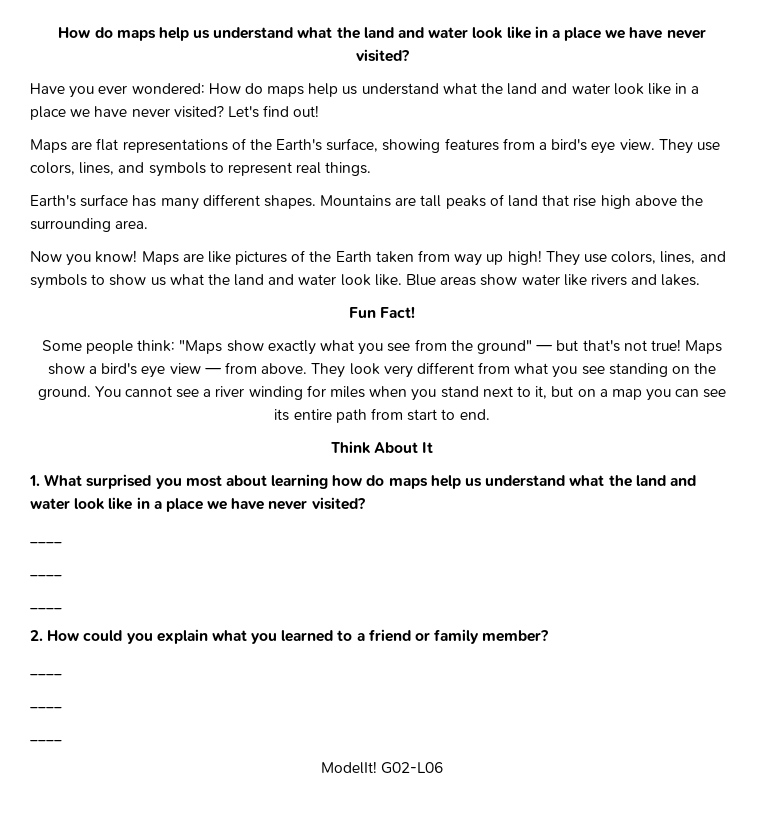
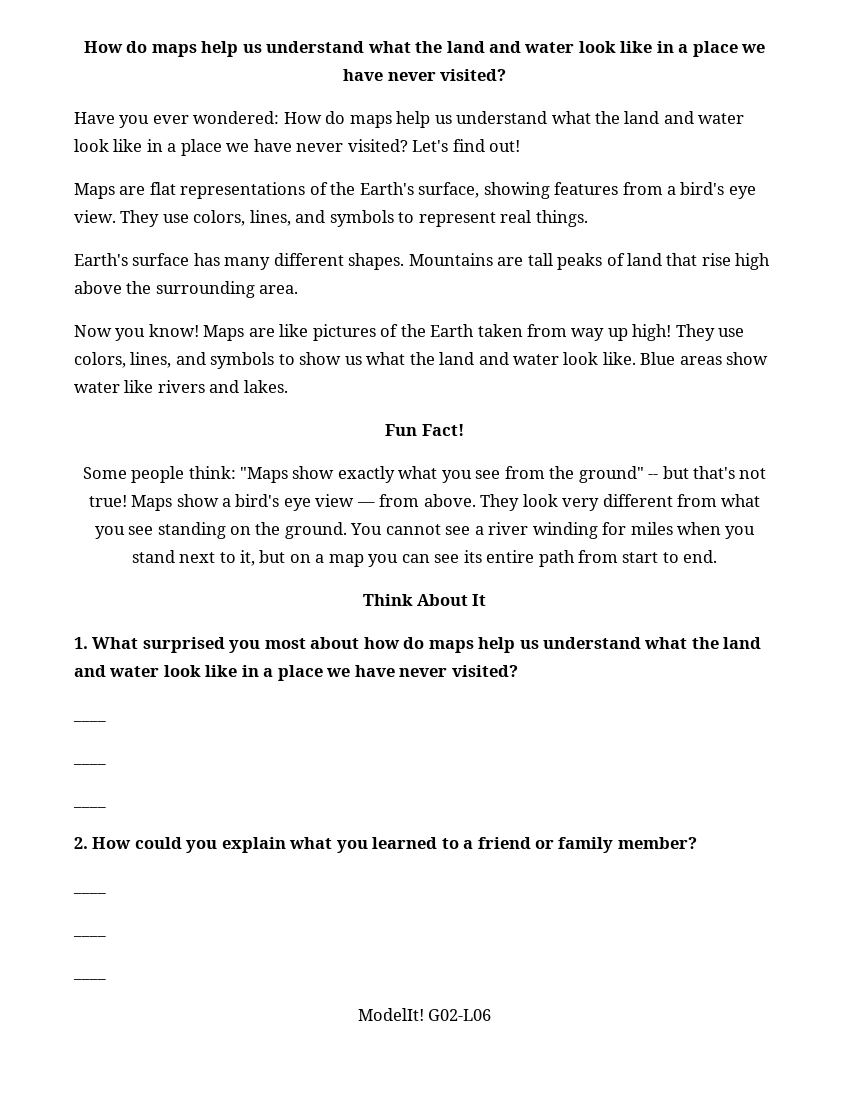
[536,345,553,351] — -> [648,474,659,479] --
[271,474,329,489] learning -> (360, 643) none

